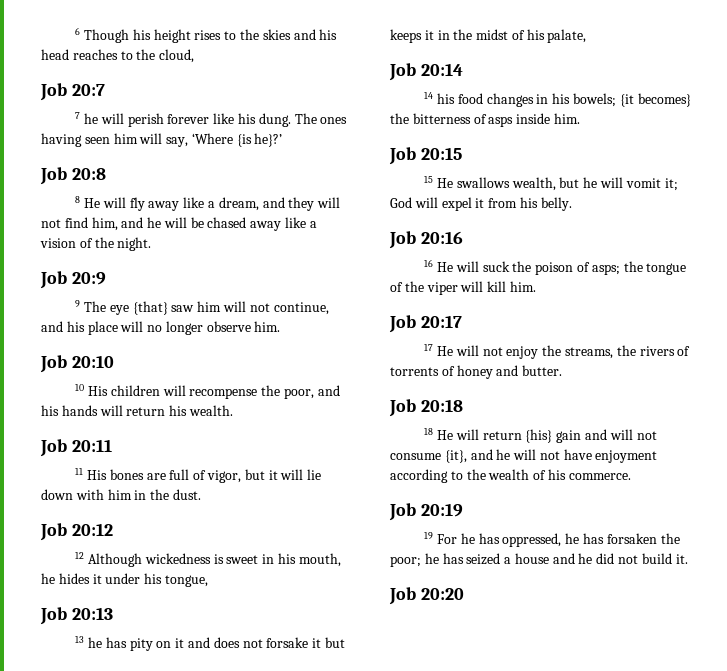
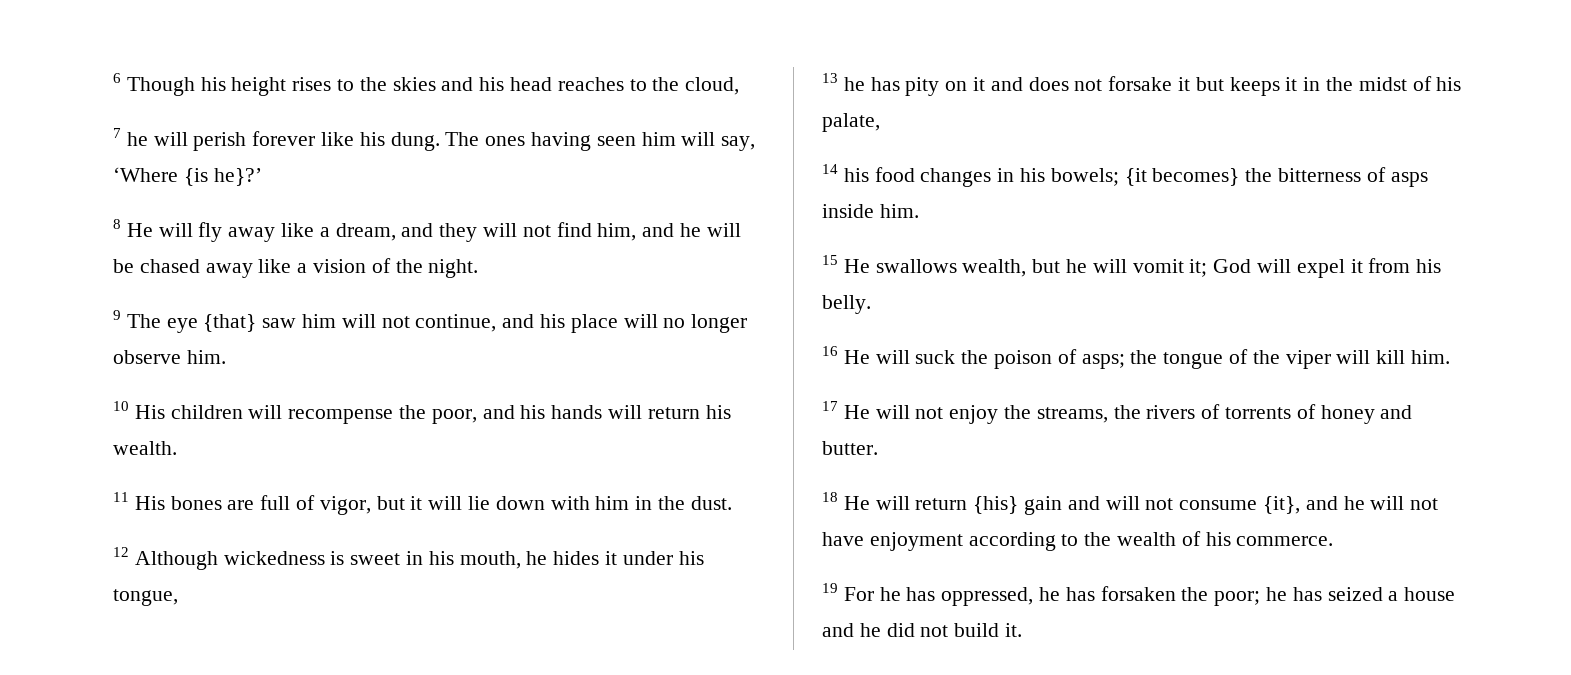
[40,83,105,101] // Job 20:7 -> (740, 86) none
[40,167,106,185] // Job 20:8 -> (262, 177) none
[40,271,106,289] // Job 20:9 -> (479, 268) none
[40,355,114,373] // Job 20:10 -> (226, 357) none
[40,439,112,457] // Job 20:11 -> (177, 448) none
[40,523,113,541] // Job 20:12 -> (732, 503) none
[40,607,113,625] // Job 20:13 -> (178, 597) none
[389,63,463,81] // Job 20:14 -> (880, 122) none
[389,147,462,165] // Job 20:15 -> (919, 211) none
[389,231,463,249] // Job 20:16 -> (871, 304) none
[389,315,462,333] // Job 20:17 -> (1451, 357) none
[389,399,463,417] // Job 20:18 -> (878, 448) none
[389,503,463,521] // Job 20:19 -> (1334, 541) none
[389,587,464,605] // Job 20:20 -> (1023, 630) none

